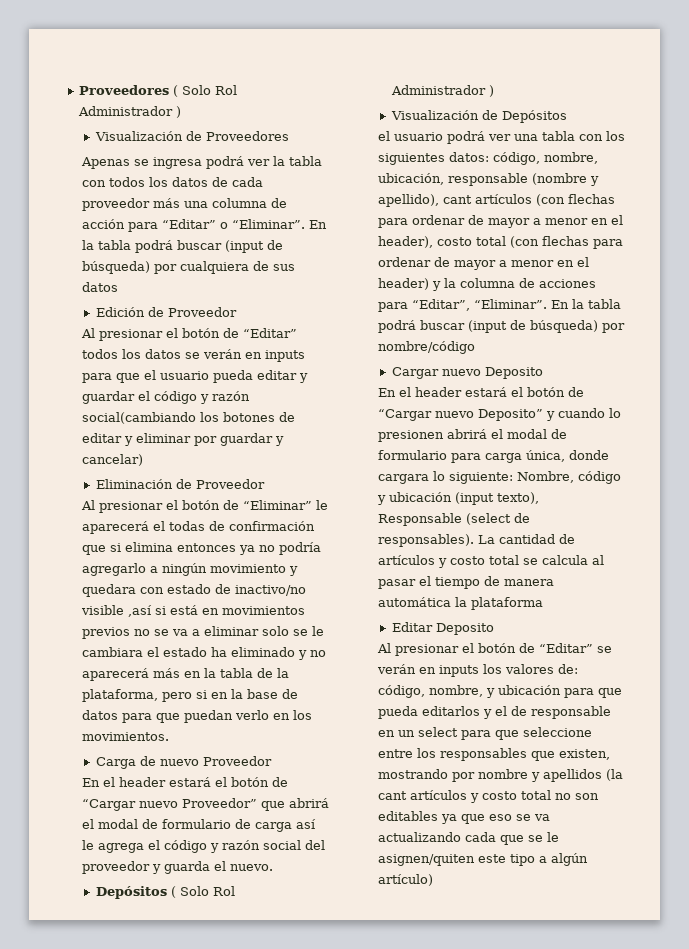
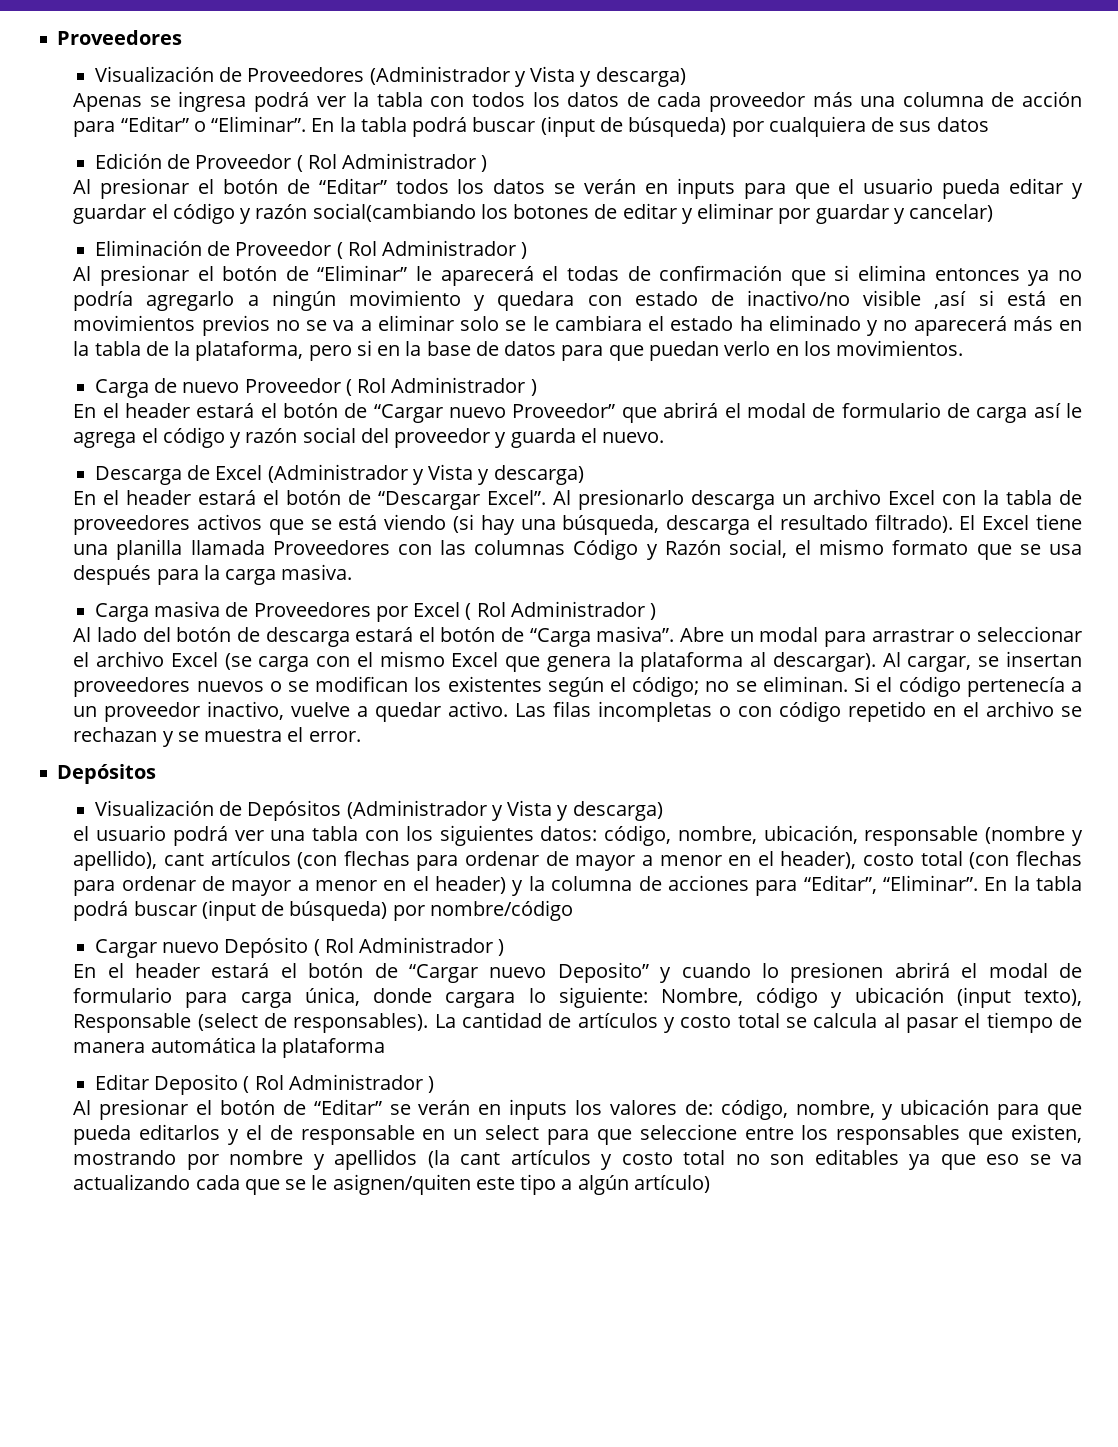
[78,85,237,97] [77,106,181,118] [94,131,289,141] Proveedores ( Solo Rol Administrador ) // Visualización de Proveedores -> [57,30,183,45] [94,66,686,87] Proveedores // Visualización de Proveedores (Administrador y Vista y descarga)
(237, 312) none -> [296,153,488,172] ( Rol Administrador )
(265, 484) none -> [336,240,528,259] ( Rol Administrador )
(272, 761) none -> [345,377,537,396] ( Rol Administrador )
[95,886,235,899] [390,85,494,97] [390,110,567,123] Depósitos ( Solo Rol Administrador ) // Visualización de Depósitos -> [94,464,584,485] [73,489,1083,510] [73,514,1083,535] [73,539,1083,560] [73,564,353,585] [94,601,657,622] [73,626,1082,647] [73,651,1082,672] [73,676,1083,697] [73,701,1082,722] [73,727,361,747] [57,764,157,784] [94,800,663,821] Descarga de Excel (Administrador y Vista y descarga) // En el header estará el botón de “Descargar Excel”. Al presionarlo descarga un archivo Excel con la tabla de proveedores activos que se está viendo (si hay una búsqueda, descarga el resultado filtrado). El Excel tiene una planilla llamada Proveedores con las columnas Código y Razón social, el mismo formato que se usa después para la carga masiva. // Carga masiva de Proveedores por Excel ( Rol Administrador ) // Al lado del botón de descarga estará el botón de “Carga masiva”. Abre un modal para arrastrar o seleccionar el archivo Excel (se carga con el mismo Excel que genera la plataforma al descargar). Al cargar, se insertan proveedores nuevos o se modifican los existentes según el código; no se eliminan. Si el código pertenecía a un proveedor inactivo, vuelve a quedar activo. Las filas incompletas o con código repetido en el archivo se rechazan y se muestra el error. // Depósitos // Visualización de Depósitos (Administrador y Vista y descarga)
[484,367,543,379] Deposito -> [224,937,505,958] Depósito ( Rol Administrador )
(494, 629) none -> [243,1074,435,1093] ( Rol Administrador )

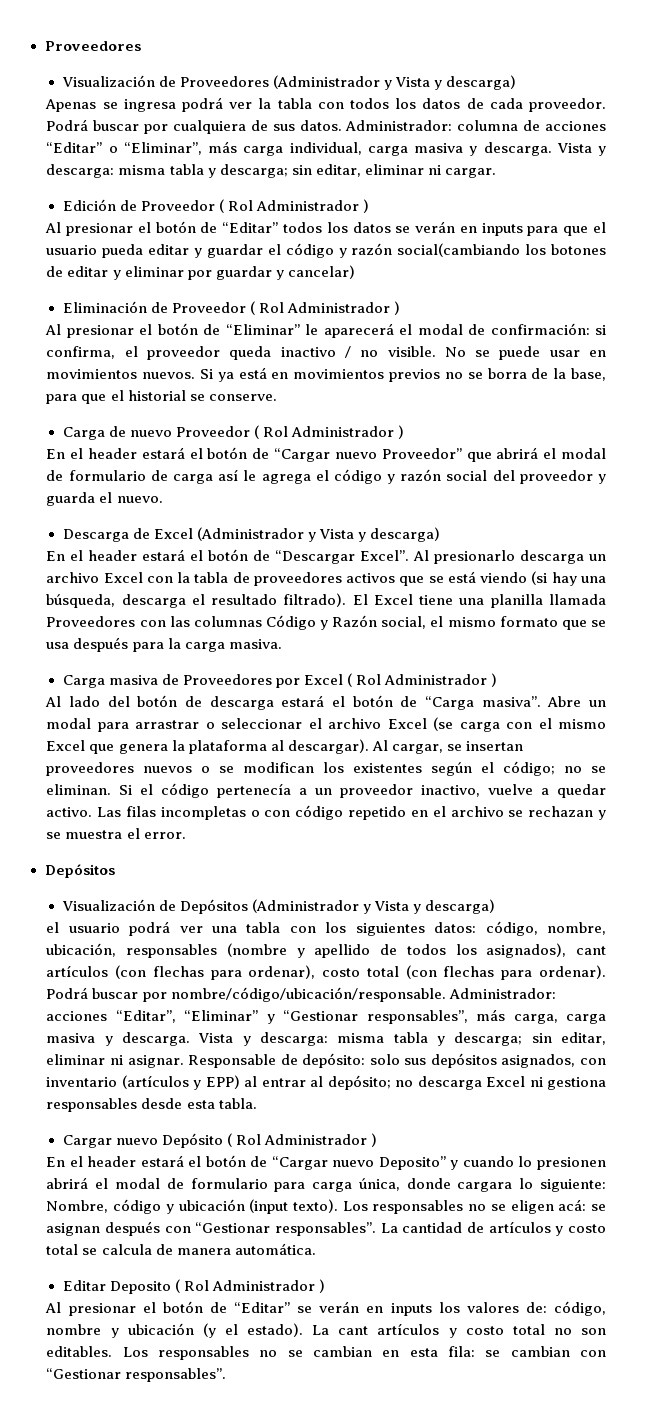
[709,91,1082,112] [73,116,989,137] proveedor más una columna de acción para “Editar” o “Eliminar”. En la tabla podrá buscar (input de búsqueda) por cualquiera de sus datos -> [529,98,606,112] [46,119,606,134] [46,141,606,156] [46,164,496,178] proveedor. Podrá buscar por cualquiera de sus datos. Administrador: columna de acciones “Editar” o “Eliminar”, más carga individual, carga masiva y descarga. Vista y descarga: misma tabla y descarga; sin editar, eliminar ni cargar.
[566,265,1082,286] [73,290,994,311] todas de confirmación que si elimina entonces ya no podría agregarlo a ningún movimiento y quedara con estado de inactivo/no visible ,así si -> [417,323,606,335] [46,346,606,360] [46,369,234,382] modal de confirmación: si confirma, el proveedor queda inactivo / no visible. No se puede usar en movimientos nuevos. Si ya
[333,315,1083,336] [73,340,964,361] va a eliminar solo se le cambiara el estado ha eliminado y no aparecerá más en la tabla de la plataforma, pero si en la base de datos para que puedan verlo en los movimientos. -> [487,368,606,381] [46,390,277,404] borra de la base, para que el historial se conserve.
[864,826,979,846] responsable -> [126,944,218,958] responsables
[73,850,158,871] apellido), -> [314,943,567,958] apellido de todos los asignados),
[465,851,857,871] ordenar de mayor a menor en el header), -> [248,965,316,979] ordenar),
[121,875,1082,896] [73,900,573,921] ordenar de mayor a menor en el header) y la columna de acciones para “Editar”, “Eliminar”. En la tabla podrá buscar (input de búsqueda) por nombre/código -> [538,965,606,979] [46,987,556,1002] [46,1009,606,1024] [46,1032,606,1046] [46,1053,606,1068] [46,1075,606,1090] [46,1098,257,1112] ordenar). Podrá buscar por nombre/código/ubicación/responsable. Administrador: acciones “Editar”, “Eliminar” y “Gestionar responsables”, más carga, carga masiva y descarga. Vista y descarga: misma tabla y descarga; sin editar, eliminar ni asignar. Responsable de depósito: solo sus depósitos asignados, con inventario (artículos y EPP) al entrar al depósito; no descarga Excel ni gestiona responsables desde esta tabla.
[1024,989,1083,1006] [73,1013,429,1033] texto), Responsable (select de responsables). -> [292,1199,606,1214] [46,1221,377,1236] texto). Los responsables no se eligen acá: se asignan después con “Gestionar responsables”.
[883,1012,1083,1033] [73,1037,386,1058] al pasar el tiempo de manera automática la plataforma -> [155,1243,316,1255] de manera automática.
[795,1099,1082,1120] [73,1124,1083,1145] [73,1149,450,1170] nombre, y ubicación para que pueda editarlos y el de responsable en un select para que seleccione entre los responsables que existen, mostrando por nombre y apellidos (la -> [46,1323,330,1338] nombre y ubicación (y el estado). La
[814,1149,1083,1170] [73,1174,710,1195] editables ya que eso se va actualizando cada que se le asignen/quiten este tipo a algún artículo) -> [46,1346,606,1360] [46,1368,227,1382] editables. Los responsables no se cambian en esta fila: se cambian con “Gestionar responsables”.

